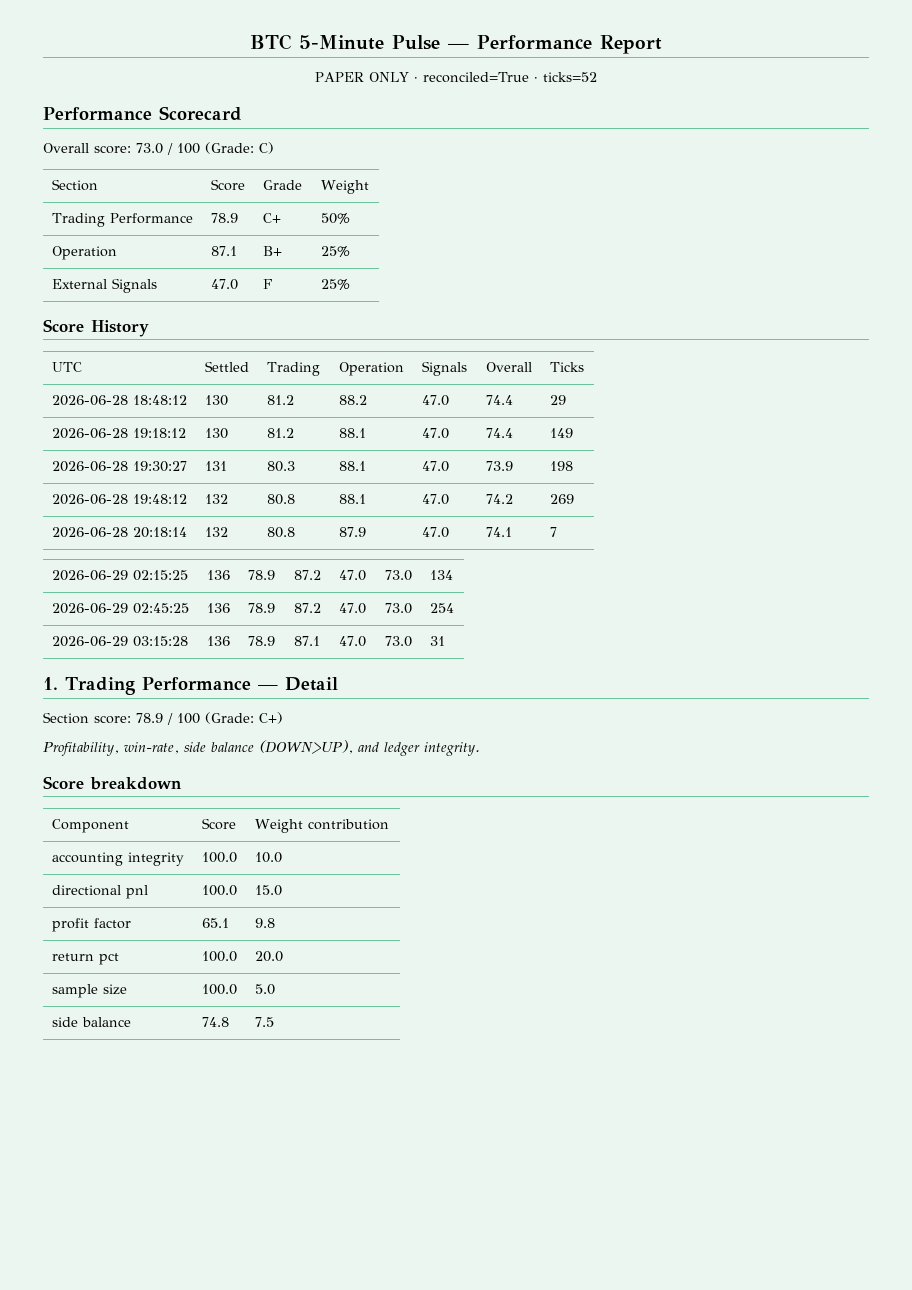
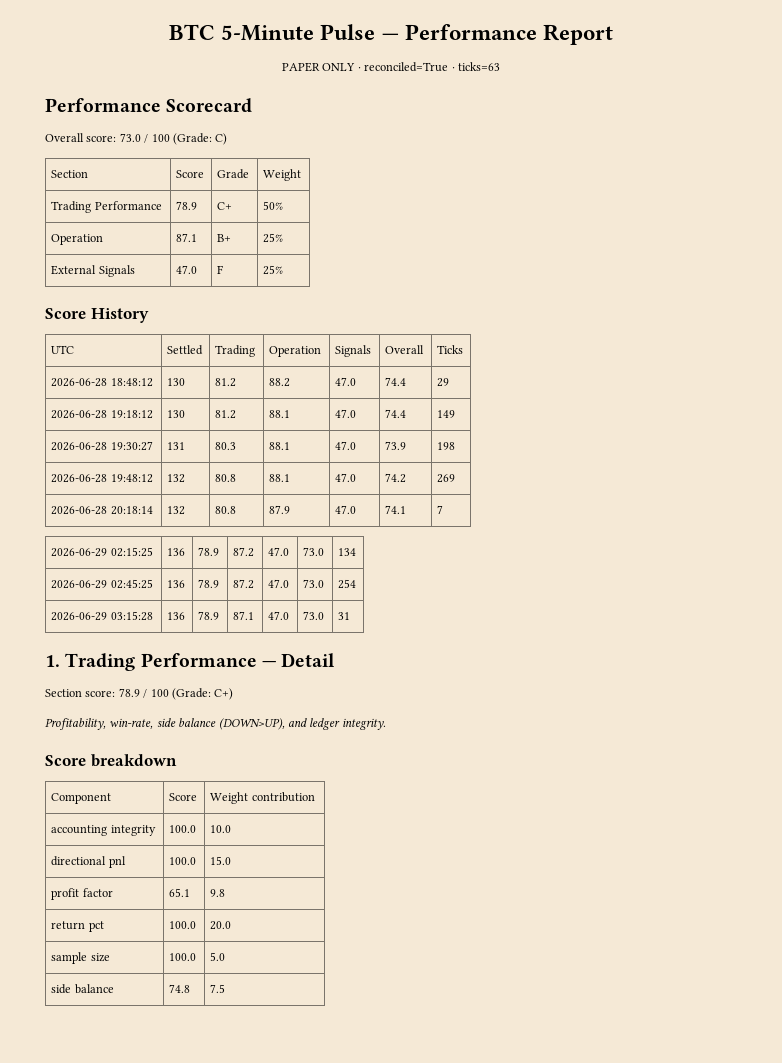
[543,72,598,82] ticks=52 -> [457,62,500,71] ticks=63

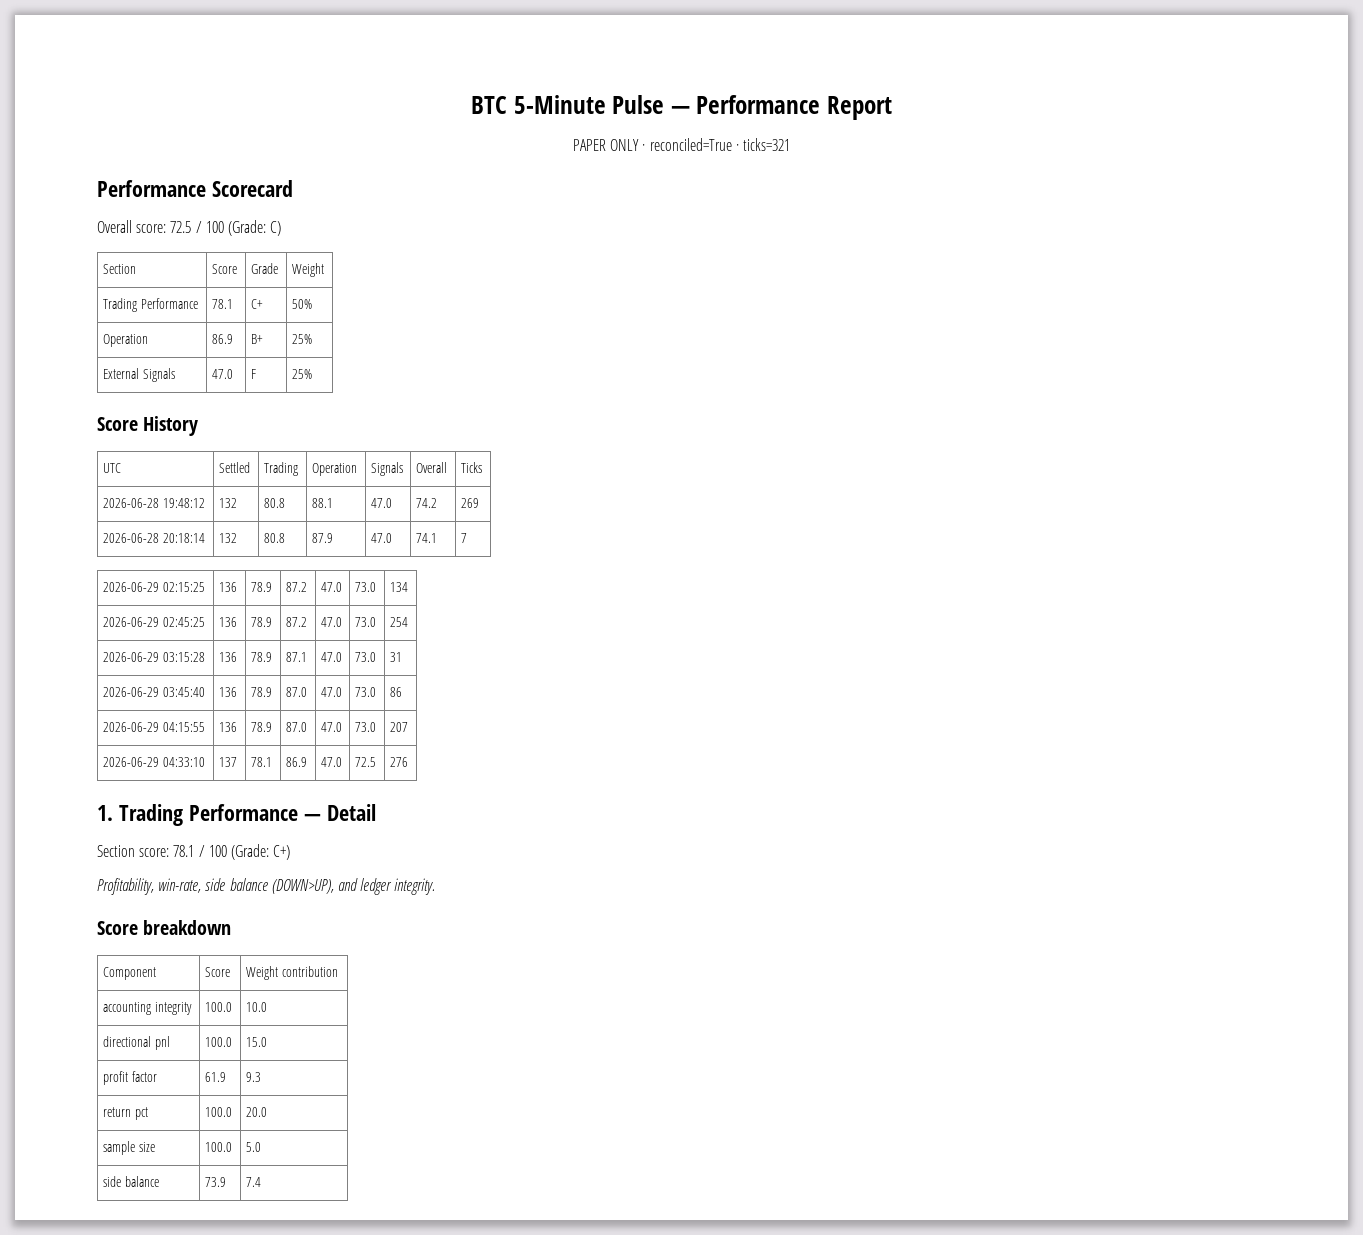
[457,62,500,71] ticks=63 -> [742,138,790,151] ticks=321
[119,133,141,142] 73.0 -> [170,221,192,233] 72.5
[176,201,198,210] 78.9 -> [212,299,234,309] 78.1
[176,233,198,242] 87.1 -> [212,334,234,344] 86.9
[51,378,153,387] [167,378,186,386] [215,378,237,387] [269,378,291,387] [335,377,357,386] [385,377,407,386] [437,378,450,387] [51,410,153,419] [167,410,186,418] [215,410,237,419] [269,410,291,418] [335,409,357,418] [385,409,407,418] [437,410,456,418] [51,441,153,451] [167,442,186,450] [215,442,237,450] [269,442,291,450] [335,441,357,450] [385,441,407,450] [437,442,456,450] // 2026-06-28 18:48:12 | 130 | 81.2 | 88.2 | 47.0 | 74.4 | 29 // 2026-06-28 19:18:12 | 130 | 81.2 | 88.1 | 47.0 | 74.4 | 149 // 2026-06-28 19:30:27 | 131 | 80.3 | 88.1 | 47.0 | 73.9 | 198 -> (483, 467) none
(351, 616) none -> [103,687,206,697] [219,687,238,697] [251,687,273,697] [286,687,308,697] [321,687,343,697] [355,687,377,697] [390,687,403,697] [103,722,206,732] [219,722,238,732] [251,722,273,732] [286,722,308,732] [321,722,343,732] [355,722,377,732] [390,722,409,732] [103,757,206,767] [219,757,238,767] [251,757,273,767] [286,757,308,767] [321,757,343,767] [355,757,377,767] [390,757,409,767] // 2026-06-29 03:45:40 | 136 | 78.9 | 87.0 | 47.0 | 73.0 | 86 // 2026-06-29 04:15:55 | 136 | 78.9 | 87.0 | 47.0 | 73.0 | 207 // 2026-06-29 04:33:10 | 137 | 78.1 | 86.9 | 47.0 | 72.5 | 276
[118,688,140,697] 78.9 -> [173,845,195,857] 78.1
[169,888,191,897] [210,889,226,897] 65.1 | 9.8 -> [205,1072,227,1082] [246,1072,262,1082] 61.9 | 9.3
[169,984,191,993] [210,984,226,993] 74.8 | 7.5 -> [205,1177,227,1187] [246,1177,262,1187] 73.9 | 7.4

